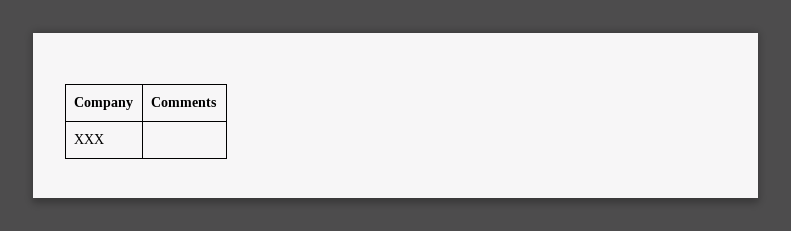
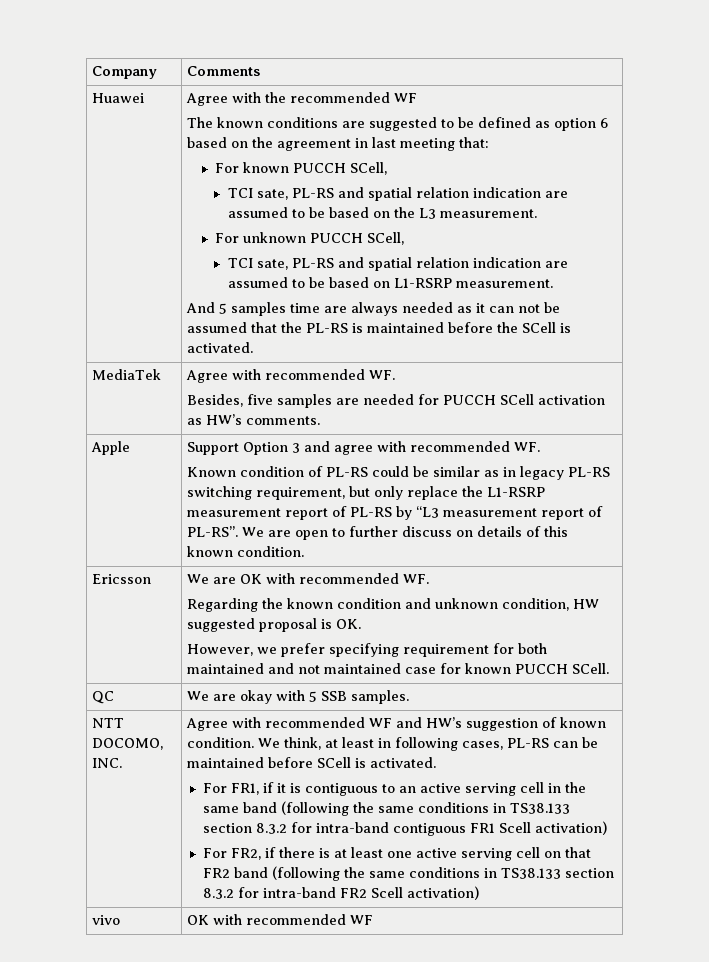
[73,134,104,144] XXX | -> [92,93,145,103] [186,92,418,106] [187,117,609,131] [187,137,490,151] [215,162,388,175] [227,187,568,201] [227,207,537,219] [215,232,405,245] [227,257,568,271] [227,277,553,288] [186,302,561,316] [187,322,572,333] [187,342,254,353] [92,369,162,380] [186,369,396,383] [187,394,606,408] [187,414,321,425] [91,441,131,455] [187,441,541,455] [187,466,611,480] [187,486,546,500] [187,506,604,520] [187,526,569,540] [187,546,305,557] [92,574,152,584] [187,573,430,584] [187,598,600,612] [187,618,362,632] [187,643,548,657] [187,663,610,674] [92,691,115,704] [187,690,410,704] [92,718,125,728] [92,738,164,750] [92,758,123,768] [186,717,607,731] [187,737,599,751] [187,757,437,768] [203,782,587,796] [203,801,571,816] [203,821,608,836] [203,847,592,861] [203,866,615,881] [203,886,480,900] [92,915,121,925] [187,914,374,925] Huawei | Agree with the recommended WF // The known conditions are suggested to be defined as option 6 based on the agreement in last meeting that: // For known PUCCH SCell, // TCI sate, PL-RS and spatial relation indication are assumed to be based on the L3 measurement. // For unknown PUCCH SCell, // TCI sate, PL-RS and spatial relation indication are assumed to be based on L1-RSRP measurement. // And 5 samples time are always needed as it can not be assumed that the PL-RS is maintained before the SCell is activated. // MediaTek | Agree with recommended WF. // Besides, five samples are needed for PUCCH SCell activation as HW’s comments. // Apple | Support Option 3 and agree with recommended WF. // Known condition of PL-RS could be similar as in legacy PL-RS switching requirement, but only replace the L1-RSRP measurement report of PL-RS by “L3 measurement report of PL-RS”. We are open to further discuss on details of this known condition. // Ericsson | We are OK with recommended WF. // Regarding the known condition and unknown condition, HW suggested proposal is OK. // However, we prefer specifying requirement for both maintained and not maintained case for known PUCCH SCell. // QC | We are okay with 5 SSB samples. // NTT DOCOMO, INC. | Agree with recommended WF and HW’s suggestion of known condition. We think, at least in following cases, PL-RS can be maintained before SCell is activated. // For FR1, if it is contiguous to an active serving cell in the same band (following the same conditions in TS38.133 section 8.3.2 for intra-band contiguous FR1 Scell activation) // For FR2, if there is at least one active serving cell on that FR2 band (following the same conditions in TS38.133 section 8.3.2 for intra-band FR2 Scell activation) // vivo | OK with recommended WF

